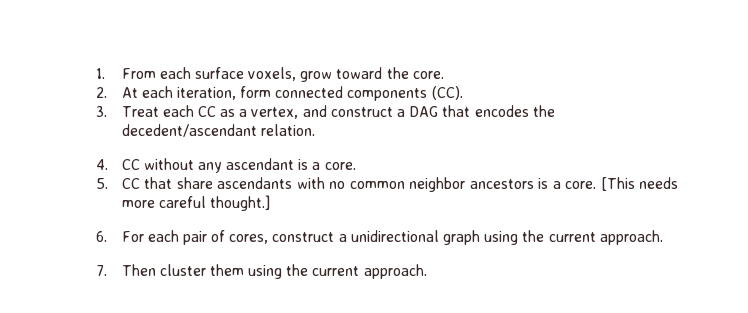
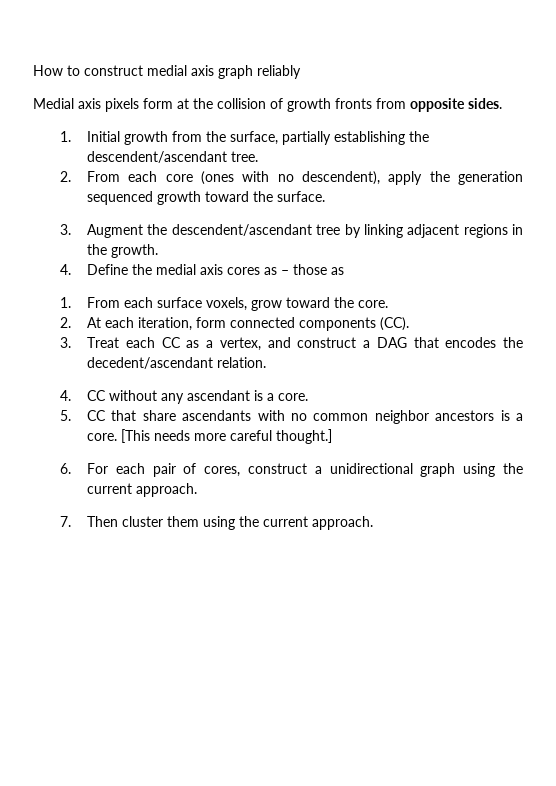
(95, 73) none -> [33,65,301,79] [33,98,502,112] [59,131,429,145] [86,151,258,163] [59,171,524,185] [86,191,325,205] [59,224,523,238] [86,244,158,258] [59,264,344,275] How to construct medial axis graph reliably // Medial axis pixels form at the collision of growth fronts from opposite sides. // 1. Initial growth from the surface, partially establishing the descendent/ascendant tree. // 2. From each core (ones with no descendent), apply the generation sequenced growth toward the surface. // 3. Augment the descendent/ascendant tree by linking adjacent regions in the growth. // 4. Define the medial axis cores as – those as //

